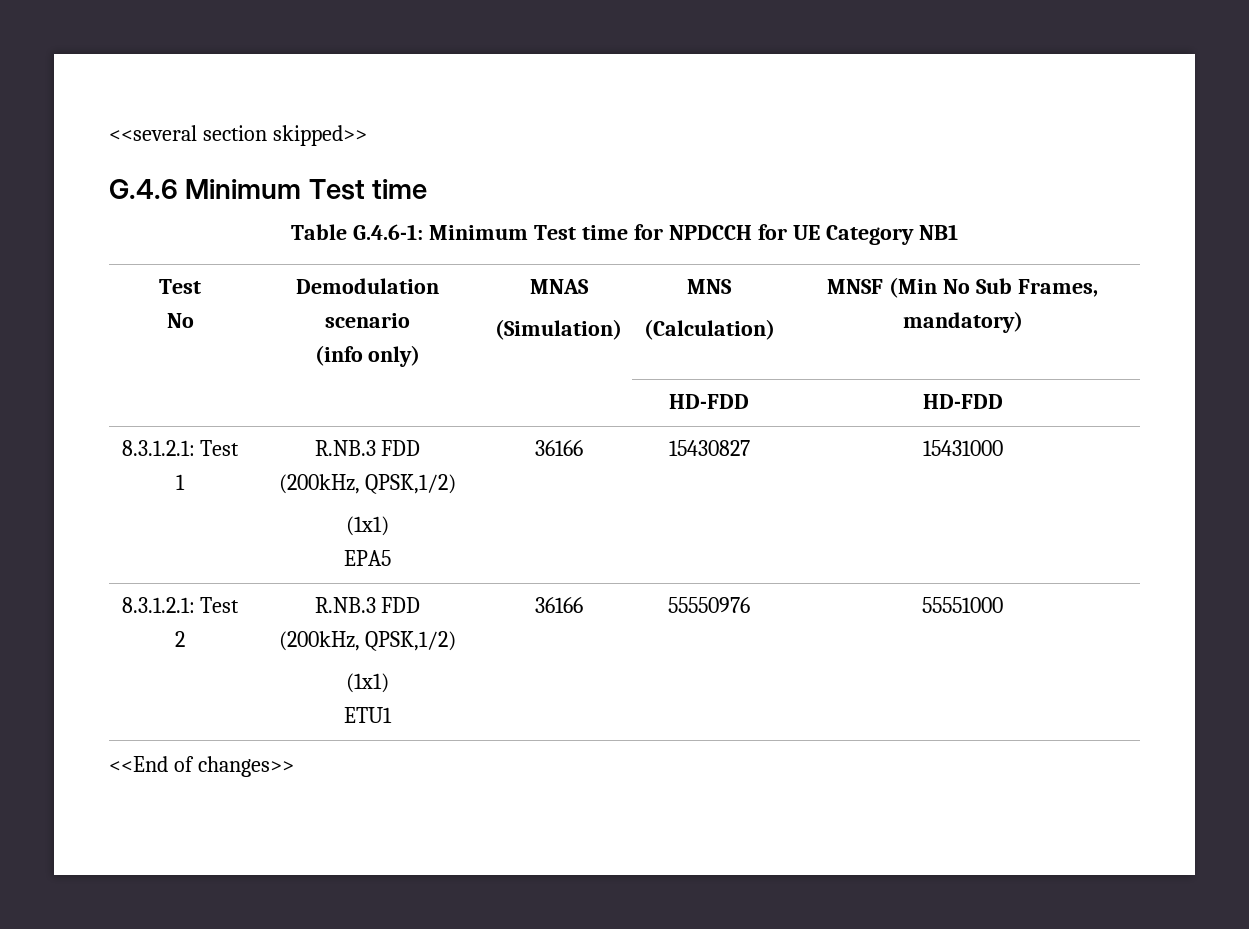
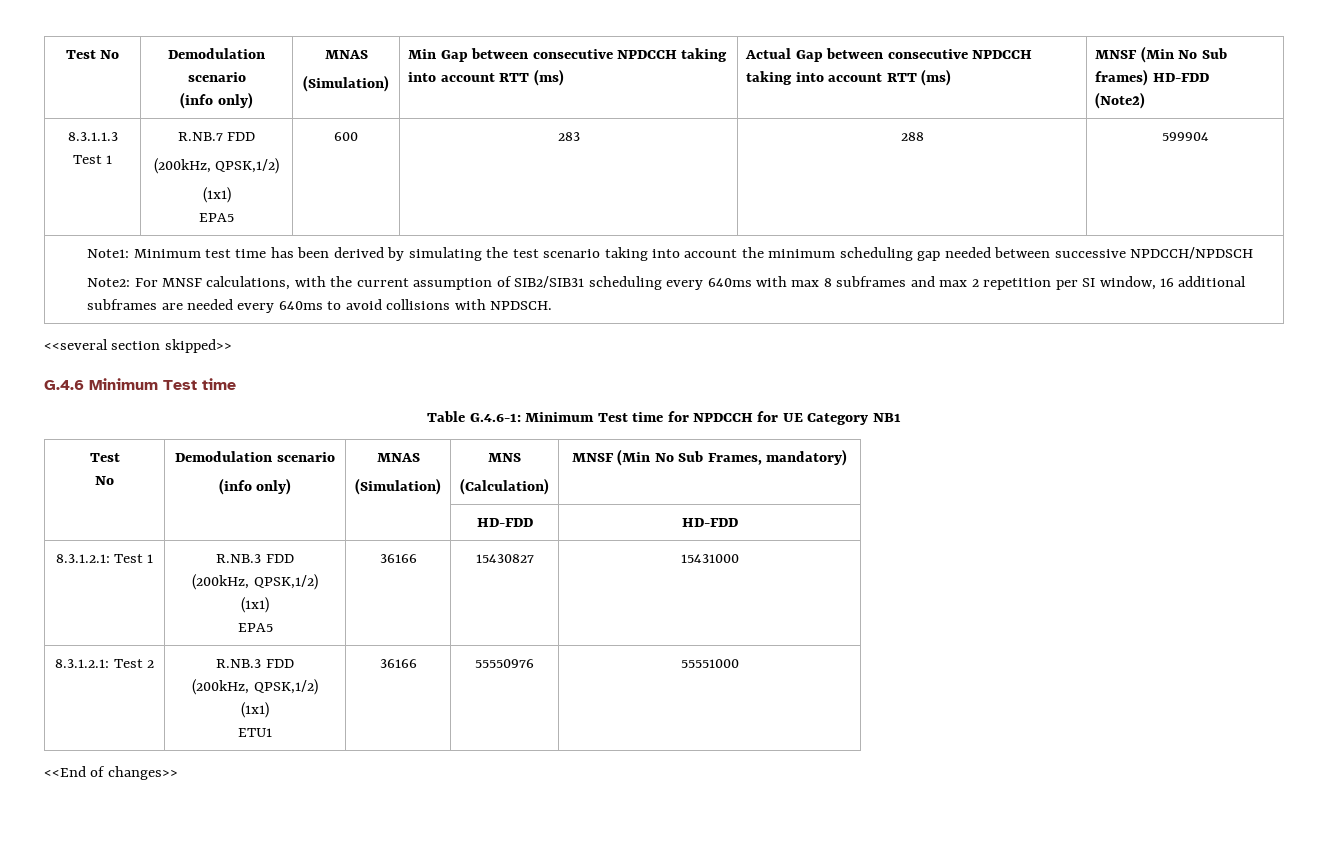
(109, 133) none -> [65,50,120,59] [168,48,265,59] [187,72,246,82] [180,92,253,109] [324,50,368,59] [303,75,389,92] [408,48,728,62] [408,69,564,86] [745,48,1033,62] [746,69,952,86] [1095,46,1227,63] [1095,69,1209,86] [1095,92,1146,109] [67,132,118,141] [72,155,113,164] [177,132,256,141] [153,158,280,174] [202,187,231,203] [198,213,234,222] [334,132,358,141] [557,132,580,141] [900,132,924,141] [1161,132,1209,141] [87,247,1254,261] [87,276,1247,290] [87,299,553,313] Test No | Demodulation scenario // (info only) | MNAS // (Simulation) | Min Gap between consecutive NPDCCH taking into account RTT (ms) | Actual Gap between consecutive NPDCCH taking into account RTT (ms) | MNSF (Min No Sub frames) HD-FDD // (Note2) // 8.3.1.1.3 Test 1 | R.NB.7 FDD // (200kHz, QPSK,1/2) // (1x1) // EPA5 | 600 | 283 | 288 | 599904 // Note1: Minimum test time has been derived by simulating the test scenario taking into account the minimum scheduling gap needed between successive NPDCCH/NPDSCH // Note2: For MNSF calculations, with the current assumption of SIB2/SIB31 scheduling every 640ms with max 8 subframes and max 2 repetition per SI window, 16 additional subframes are needed every 640ms to avoid collisions with NPDSCH. //

